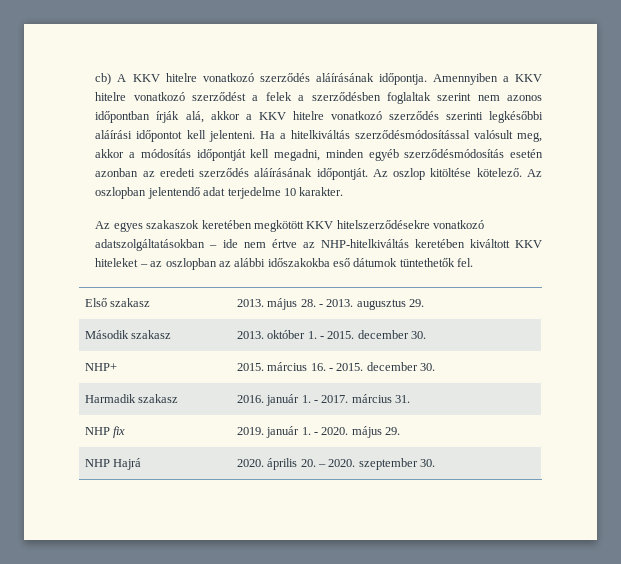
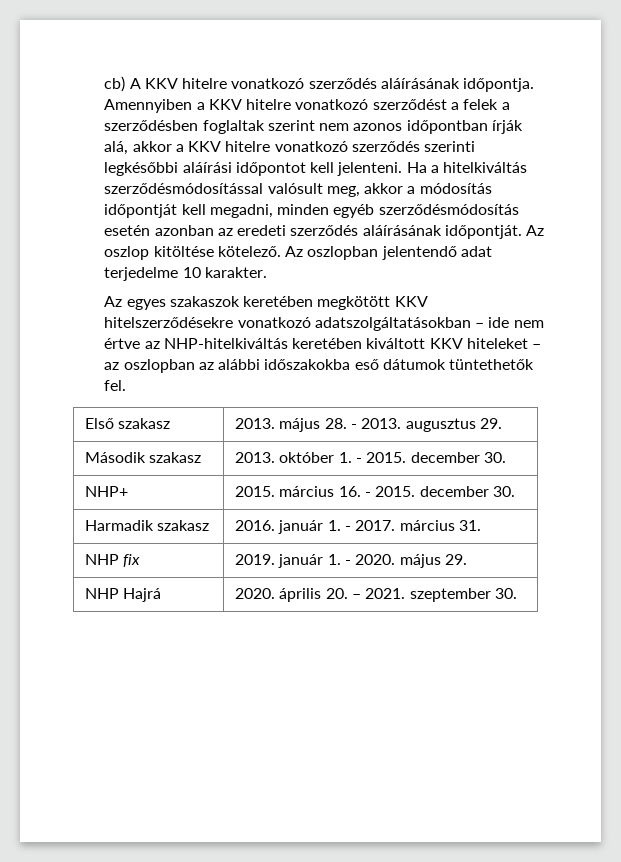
[328,459,356,467] 2020. -> [365,588,406,599] 2021.

